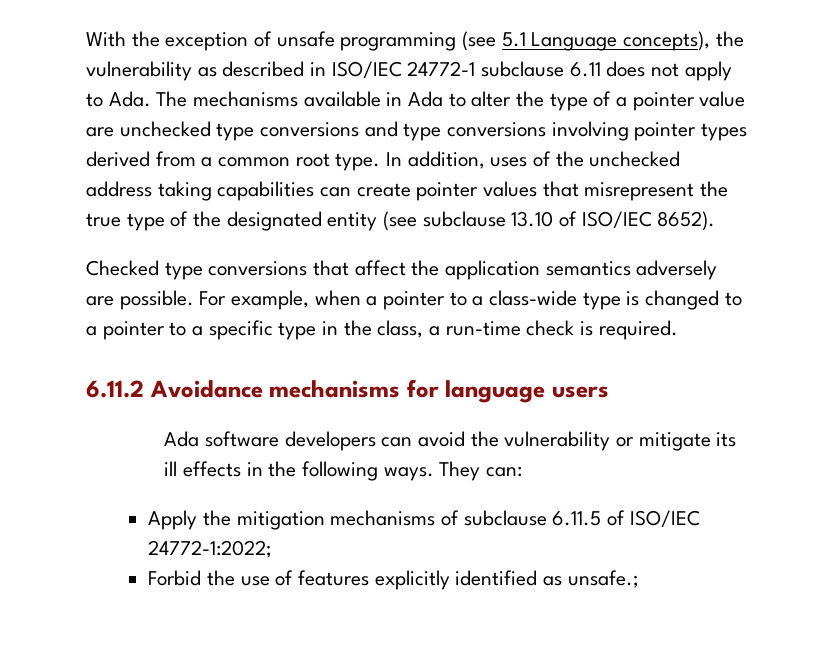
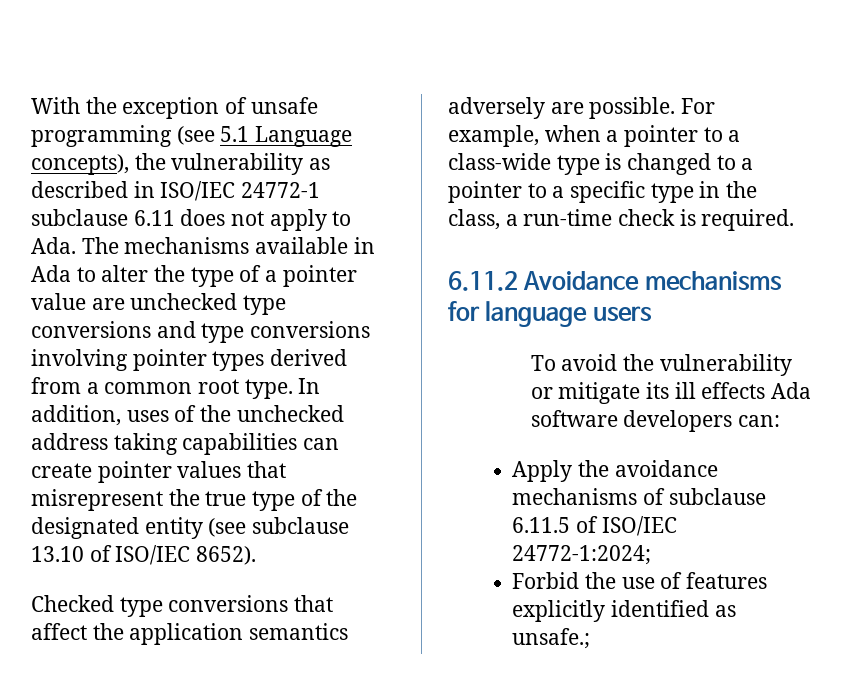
[164,431,413,451] Ada software developers can -> [530,355,556,371] To
[246,461,481,481] in the following ways. They -> [770,382,811,399] [530,410,733,432] Ada software developers
[236,511,325,530] mitigation -> [614,460,718,477] avoidance
[148,540,273,558] 24772-1:2022; -> [512,545,652,565] 24772-1:2024;

